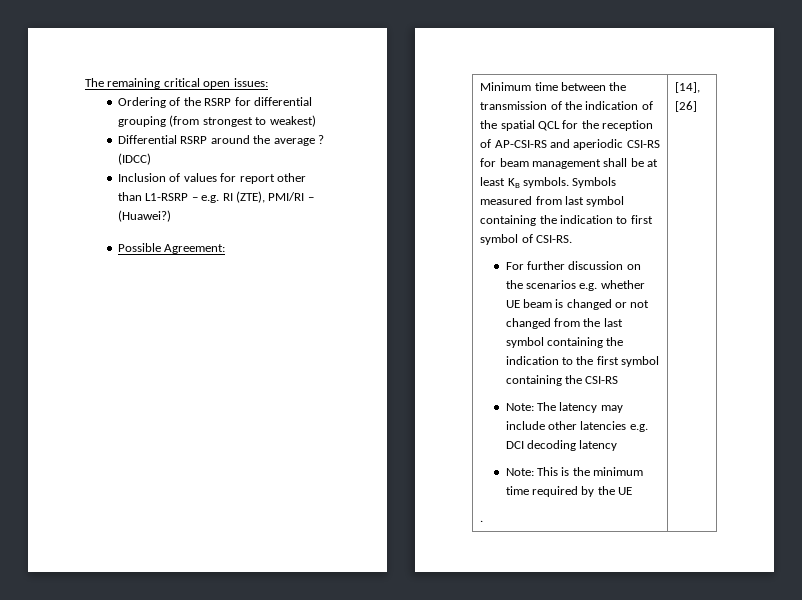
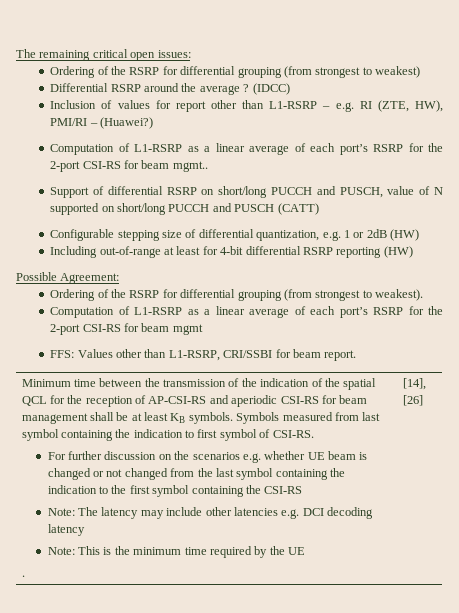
[235,191,265,203] (ZTE), -> [377,100,444,112] (ZTE, HW),
[118,243,226,254] Possible Agreement: -> [50,143,444,155] [50,160,208,172] [50,186,443,198] [50,203,319,215] [50,229,420,241] [50,246,413,258] [16,272,120,284] [50,289,424,301] [50,306,444,318] [50,323,203,335] [50,349,357,361] Computation of L1-RSRP as a linear average of each port’s RSRP for the 2-port CSI-RS for beam mgmt.. // Support of differential RSRP on short/long PUCCH and PUSCH, value of N supported on short/long PUCCH and PUSCH (CATT) // Configurable stepping size of differential quantization, e.g. 1 or 2dB (HW) // Including out-of-range at least for 4-bit differential RSRP reporting (HW) // Possible Agreement: // Ordering of the RSRP for differential grouping (from strongest to weakest). // Computation of L1-RSRP as a linear average of each port’s RSRP for the 2-port CSI-RS for beam mgmt // FFS: Values other than L1-RSRP, CRI/SSBI for beam report.

